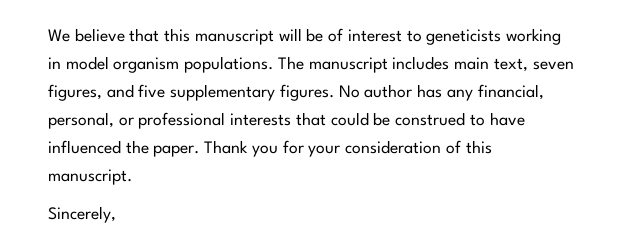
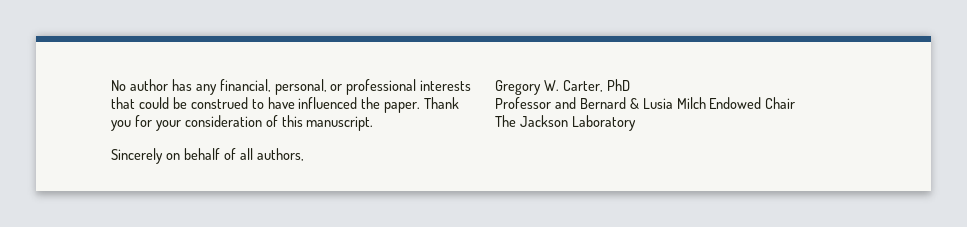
[48,28,561,45] [48,56,574,73] [48,84,334,101] We believe that this manuscript will be of interest to geneticists working in model organism populations. The manuscript includes main text, seven figures, and five supplementary figures. -> (111, 85) none
[48,206,116,223] Sincerely, -> [111,148,304,164] [495,79,630,95] [495,97,796,109] [495,115,636,131] Sincerely on behalf of all authors, // Gregory W. Carter, PhD // Professor and Bernard & Lusia Milch Endowed Chair // The Jackson Laboratory

